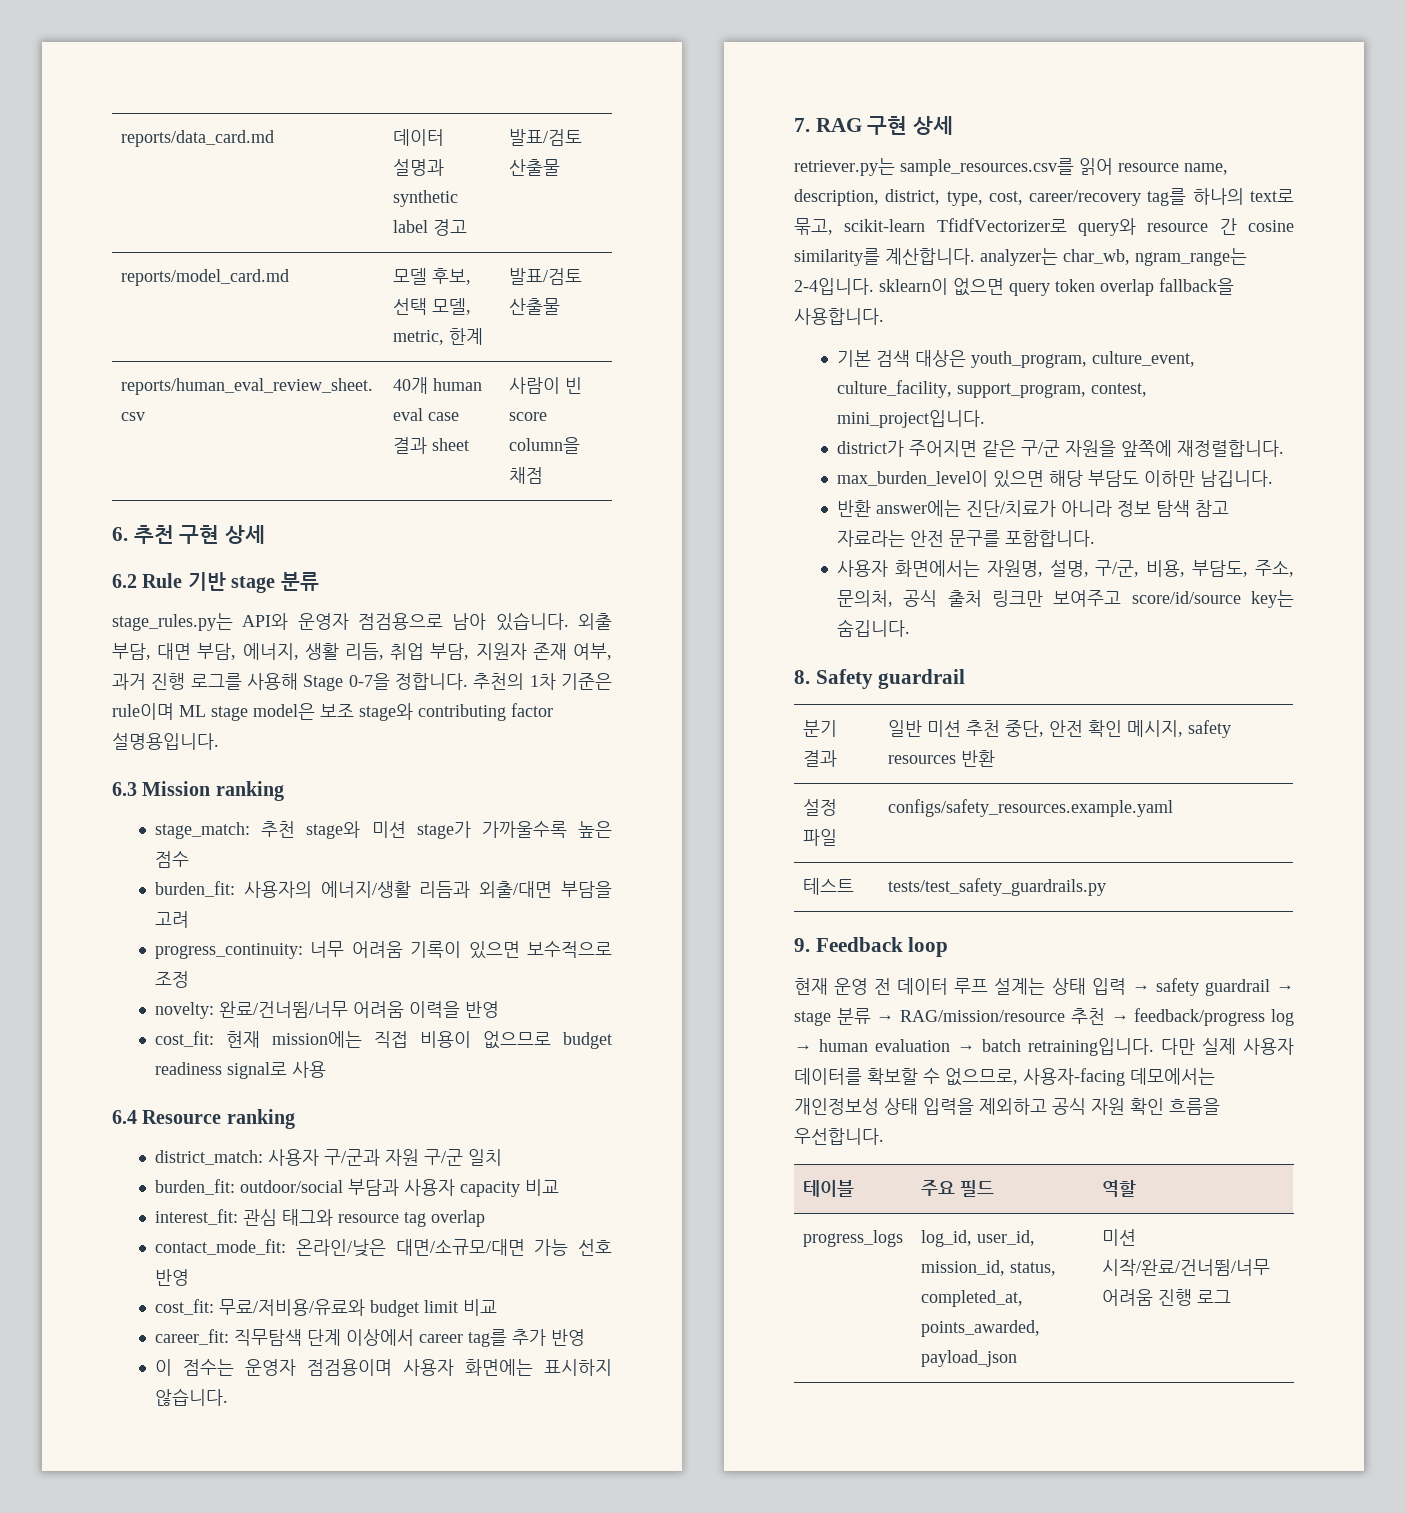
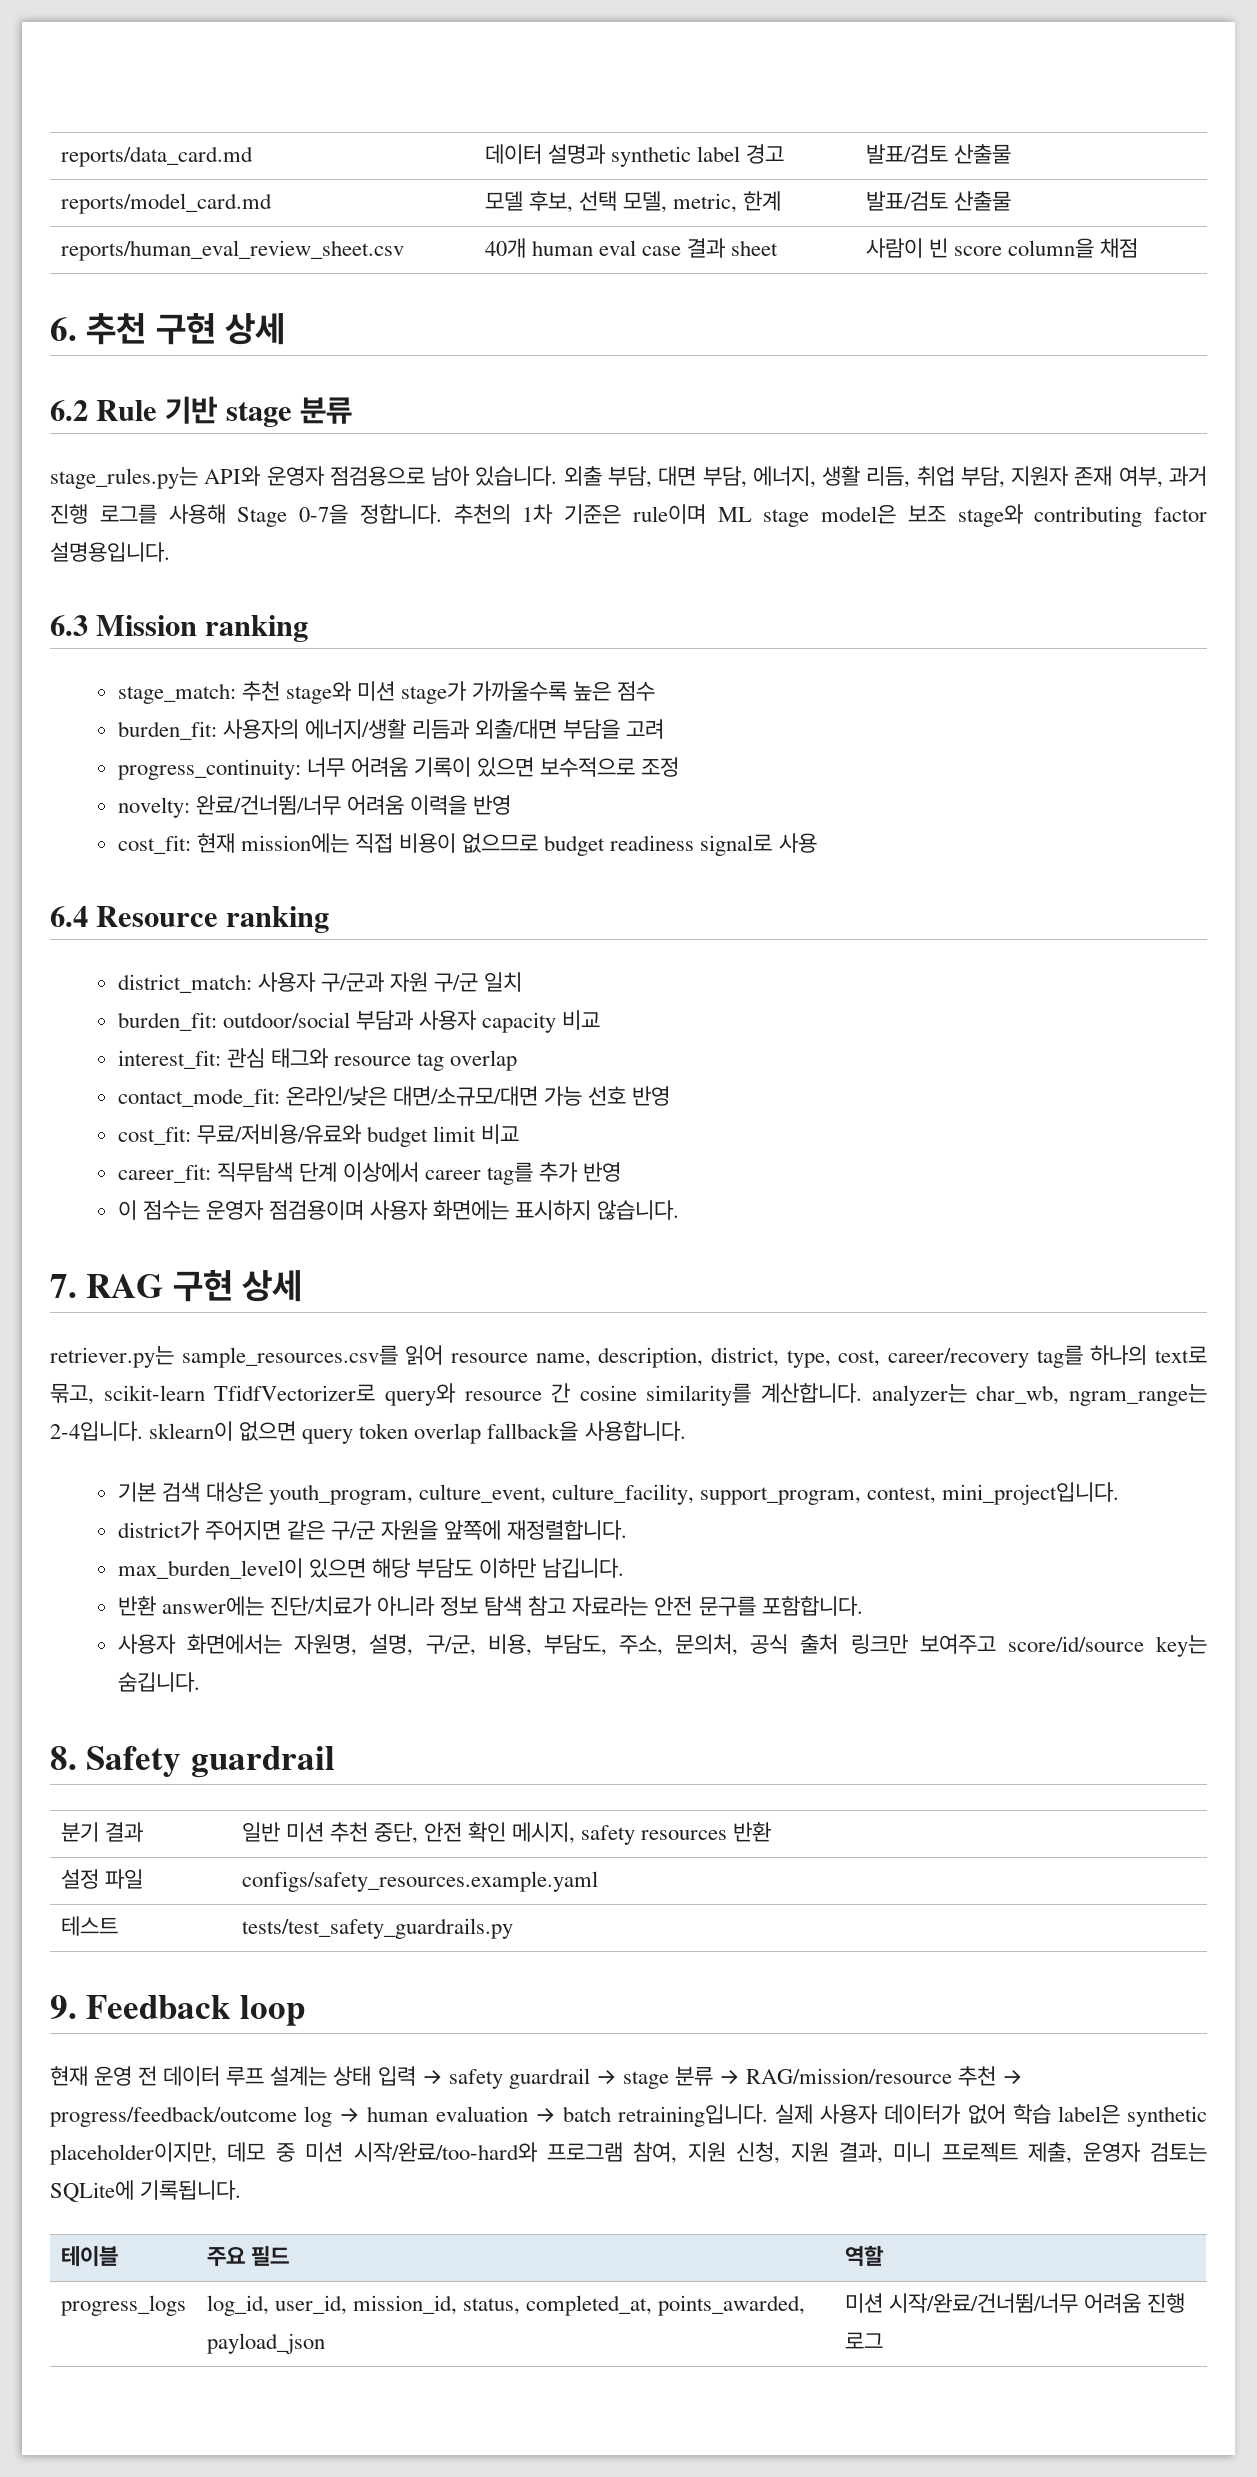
[1134,1008,1266,1026] feedback/progress -> [50,2106,297,2127] progress/feedback/outcome
[1161,1038,1195,1055] 다만 -> (768, 2115) none
[794,1068,1215,1086] [794,1098,1220,1115] [794,1128,884,1145] 데이터를 확보할 수 없으므로, 사용자-facing 데모에서는 개인정보성 상태 입력을 제외하고 공식 자원 확인 흐름을 우선합니다. -> [884,2104,1207,2127] [50,2142,1207,2165] [50,2180,242,2203] 데이터가 없어 학습 label은 synthetic placeholder이지만, 데모 중 미션 시작/완료/too-hard와 프로그램 참여, 지원 신청, 지원 결과, 미니 프로젝트 제출, 운영자 검토는 SQLite에 기록됩니다.

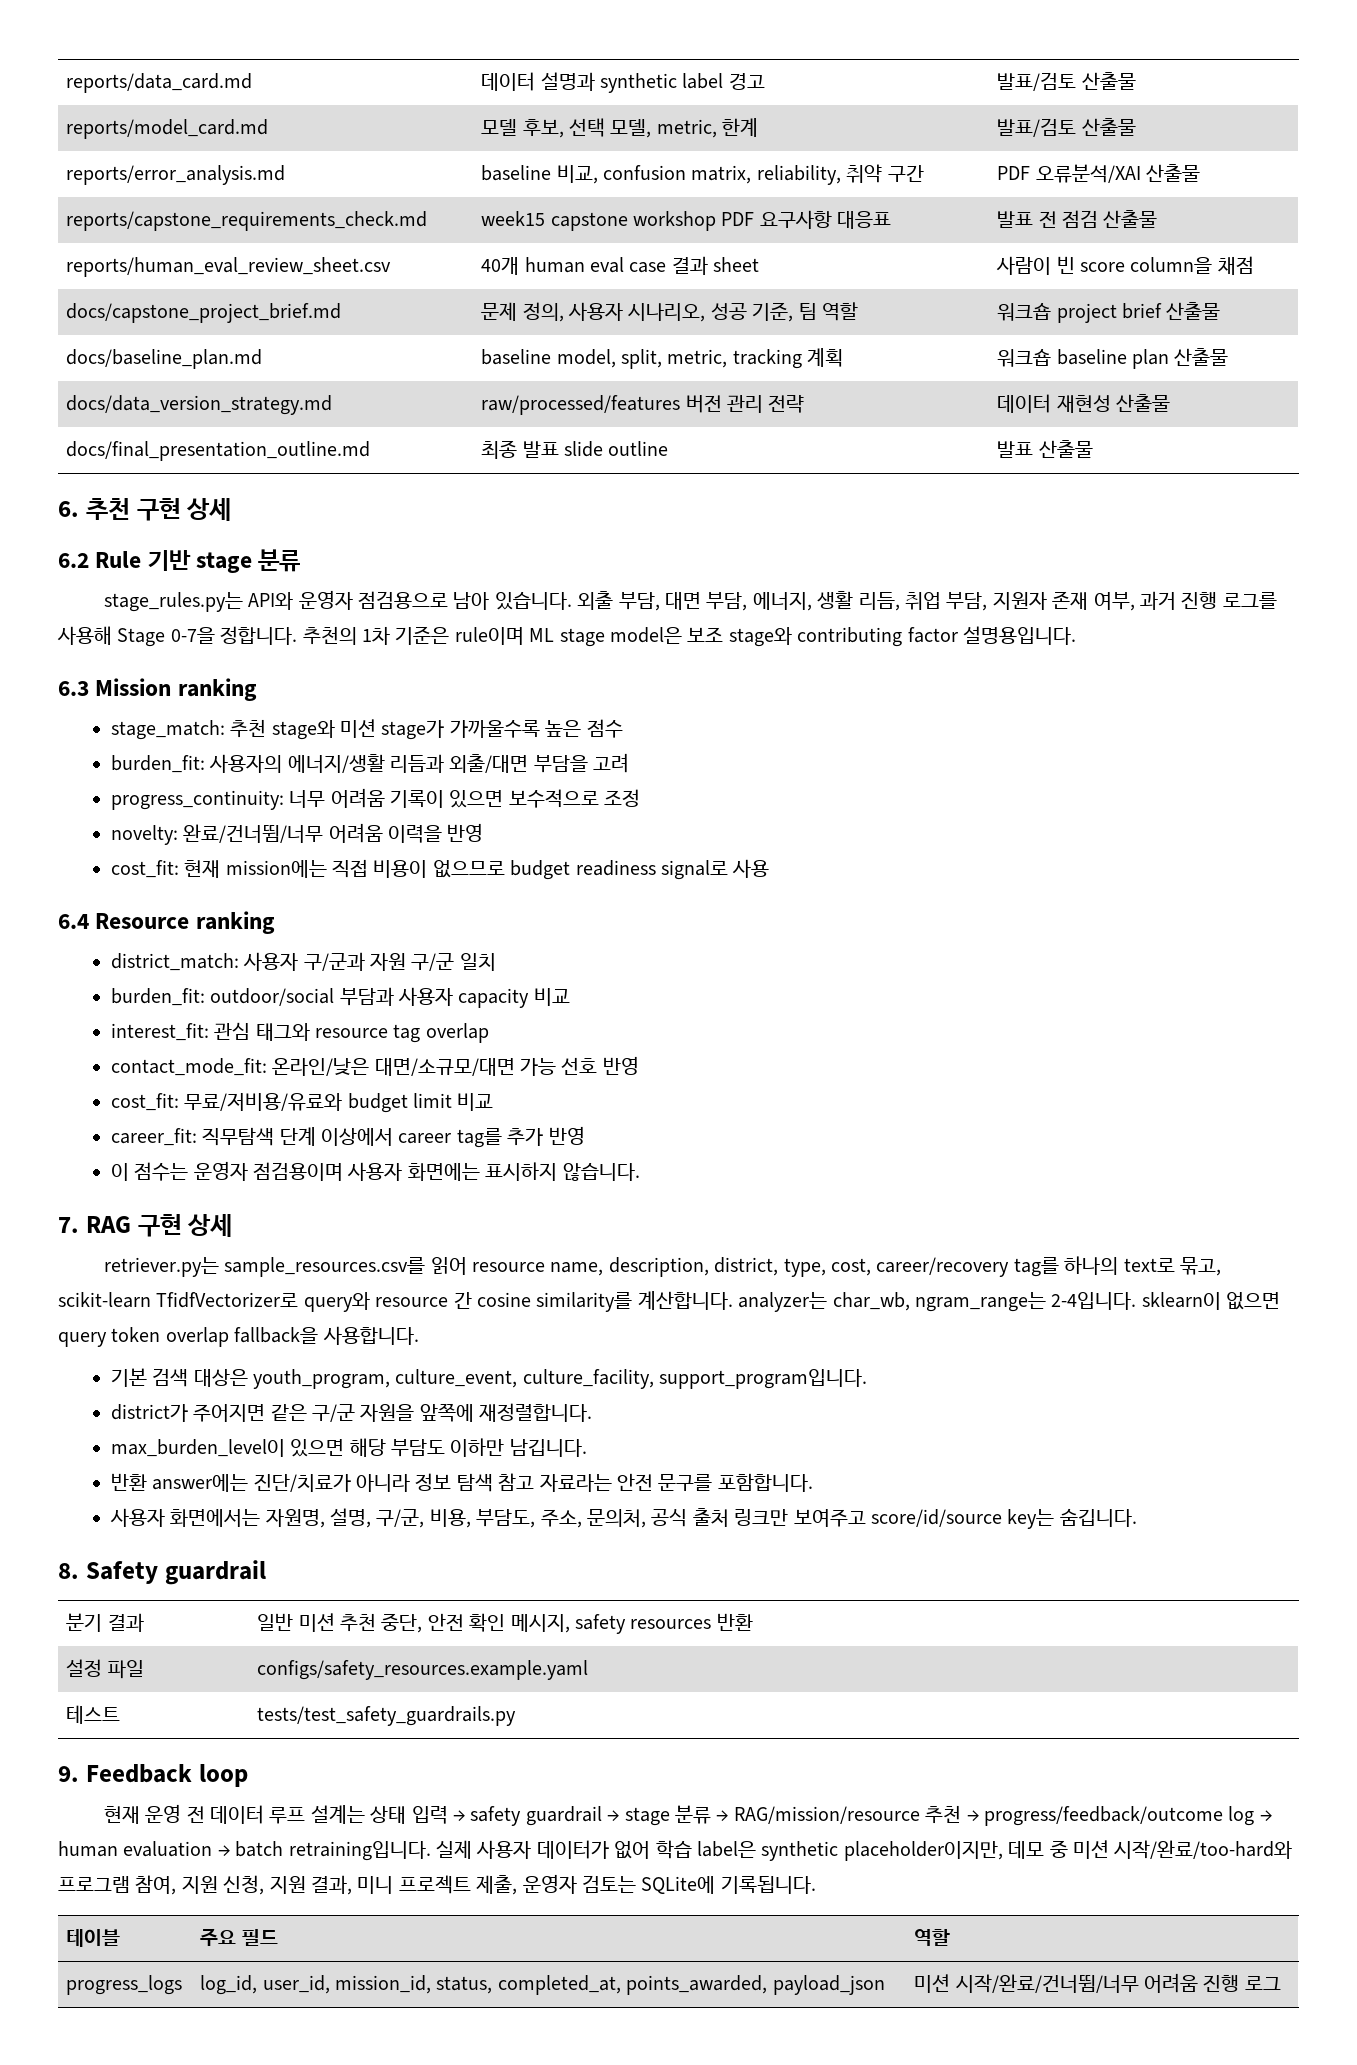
(1011, 201) none -> [66,165,286,185] [481,164,924,185] [997,164,1201,183] [66,211,428,231] [481,210,892,231] [997,210,1158,228] // reports/error_analysis.md | baseline 비교, confusion matrix, reliability, 취약 구간 | PDF 오류분석/XAI 산출물 // reports/capstone_requirements_check.md | week15 capstone workshop PDF 요구사항 대응표 | 발표 전 점검 산출물
(1138, 248) none -> [66,303,342,323] [481,302,859,322] [997,302,1221,323] [66,349,263,369] [481,348,844,369] [997,348,1229,369] [66,395,333,415] [481,395,805,415] [997,394,1171,413] [66,441,371,461] [481,440,669,459] [997,440,1093,458] // docs/capstone_project_brief.md | 문제 정의, 사용자 시나리오, 성공 기준, 팀 역할 | 워크숍 project brief 산출물 // docs/baseline_plan.md | baseline model, split, metric, tracking 계획 | 워크숍 baseline plan 산출물 // docs/data_version_strategy.md | raw/processed/features 버전 관리 전략 | 데이터 재현성 산출물 // docs/final_presentation_outline.md | 최종 발표 slide outline | 발표 산출물
[700,1482,1120,1505] support_program, contest, mini_project입니다. -> [659,1369,868,1389] support_program입니다.

